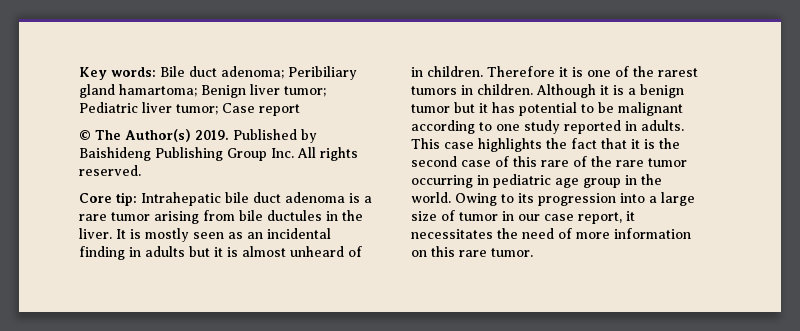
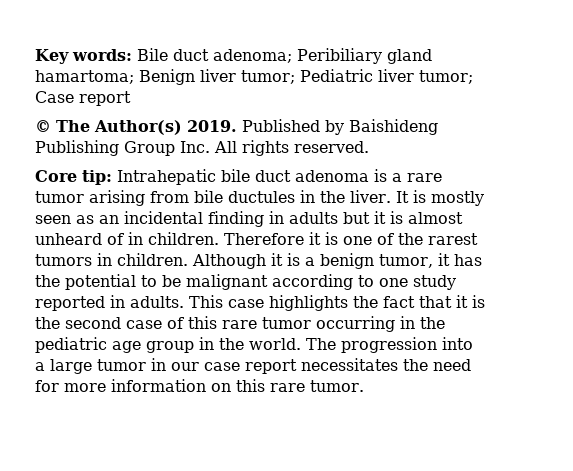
[411,102,475,113] tumor but -> [379,254,433,268] tumor,
(515, 107) none -> [35,275,60,287] the
[573,156,644,167] of the rare -> (257, 324) none
(489, 180) none -> [420,317,445,329] the
[455,193,534,206] Owing to its -> [306,338,336,350] The
[411,210,455,221] size of -> (92, 366) none
[578,211,635,224] report, it -> [245,359,297,374] report
[558,228,572,239] of -> [35,380,59,392] for

